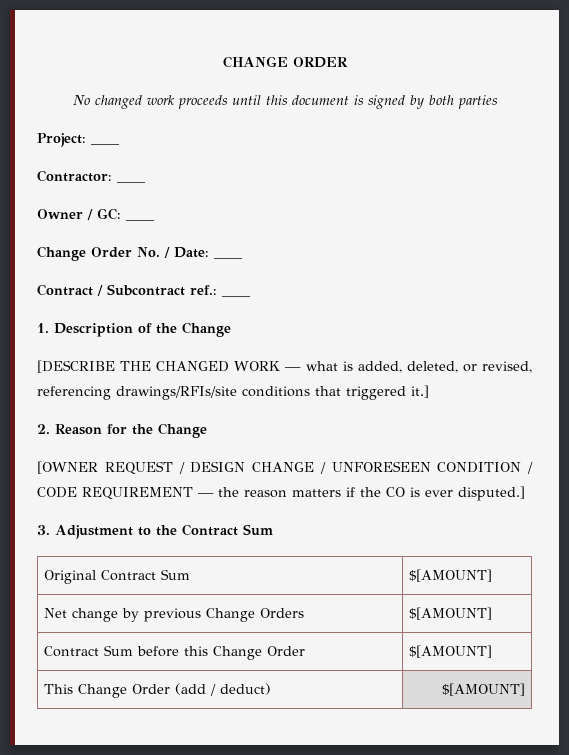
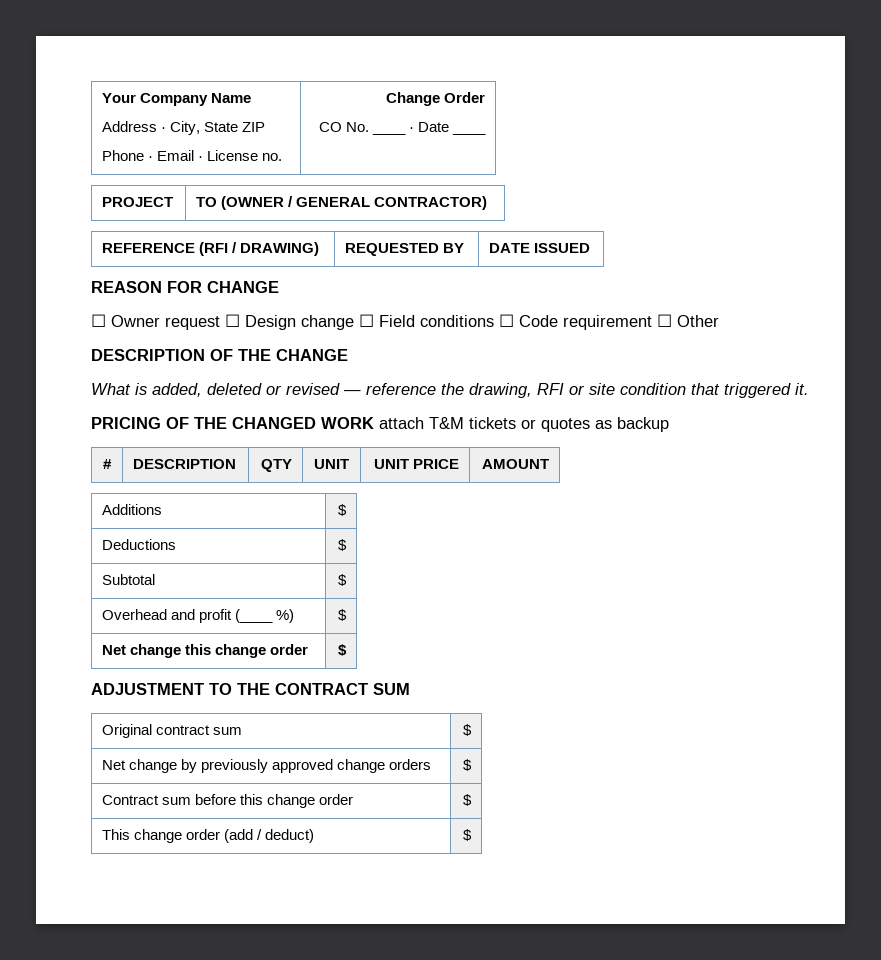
[222,56,348,68] [72,95,498,109] [37,133,119,147] [37,170,145,183] [37,208,154,221] [37,246,242,261] [37,284,217,296] [222,295,250,297] [37,322,231,337] [37,360,533,373] [37,385,429,400] [37,423,207,438] [37,461,533,475] [37,486,525,501] [37,524,273,539] [43,569,190,584] [408,569,492,582] [43,608,304,622] [408,607,492,620] [43,645,133,657] CHANGE ORDER // No changed work proceeds until this document is signed by both parties // Project: ____ // Contractor: ____ // Owner / GC: ____ // Change Order No. / Date: ____ // Contract / Subcontract ref.: ____ // 1. Description of the Change // [DESCRIBE THE CHANGED WORK — what is added, deleted, or revised, referencing drawings/RFIs/site conditions that triggered it.] // 2. Reason for the Change // [OWNER REQUEST / DESIGN CHANGE / UNFORESEEN CONDITION / CODE REQUIREMENT — the reason matters if the CO is ever disputed.] // 3. Adjustment to the Contract Sum // Original Contract Sum | $[AMOUNT] // Net change by previous Change Orders | $[AMOUNT] // Contract Sum -> [102,93,252,106] [102,121,266,135] [102,150,283,161] [385,92,485,106] [318,122,369,132] [371,132,406,135] [408,122,449,132] [451,132,486,135] [102,197,174,207] [196,196,488,210] [102,242,320,256] [345,243,465,256] [489,243,591,253] [91,281,279,293] [91,314,719,330] [91,349,348,361] [91,383,809,398] [91,417,669,432] [103,459,112,469] [133,459,237,469] [260,459,292,472] [314,459,349,469] [373,459,459,469] [481,459,549,469] [102,504,163,515] [337,504,347,516] [102,539,177,550] [337,539,347,551] [102,574,156,585] [337,574,347,586] [102,609,295,623] [337,609,347,621] [102,644,309,658] [337,644,347,656] [91,683,410,695] [102,724,243,738] [462,724,472,736] [102,759,432,773] [462,759,472,771] [102,795,192,805] Your Company Name // Address · City, State ZIP // Phone · Email · License no. | Change Order // CO No. ____ · Date ____ // PROJECT | TO (OWNER / GENERAL CONTRACTOR) // REFERENCE (RFI / DRAWING) | REQUESTED BY | DATE ISSUED // REASON FOR CHANGE // ☐ Owner request ☐ Design change ☐ Field conditions ☐ Code requirement ☐ Other // DESCRIPTION OF THE CHANGE // What is added, deleted or revised — reference the drawing, RFI or site condition that triggered it. // PRICING OF THE CHANGED WORK attach T&M tickets or quotes as backup // # | DESCRIPTION | QTY | UNIT | UNIT PRICE | AMOUNT // Additions | $ // Deductions | $ // Subtotal | $ // Overhead and profit (____ %) | $ // Net change this change order | $ // ADJUSTMENT TO THE CONTRACT SUM // Original contract sum | $ // Net change by previously approved change orders | $ // Contract sum
[212,646,305,660] [408,645,492,658] Change Order | $[AMOUNT] -> [267,794,354,808] [462,794,472,806] change order | $
[77,684,170,698] Change Order -> [134,829,221,843] change order
[442,683,526,696] $[AMOUNT] -> [462,829,472,841] $

